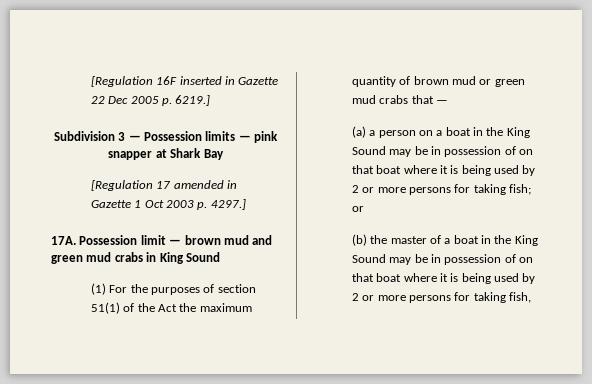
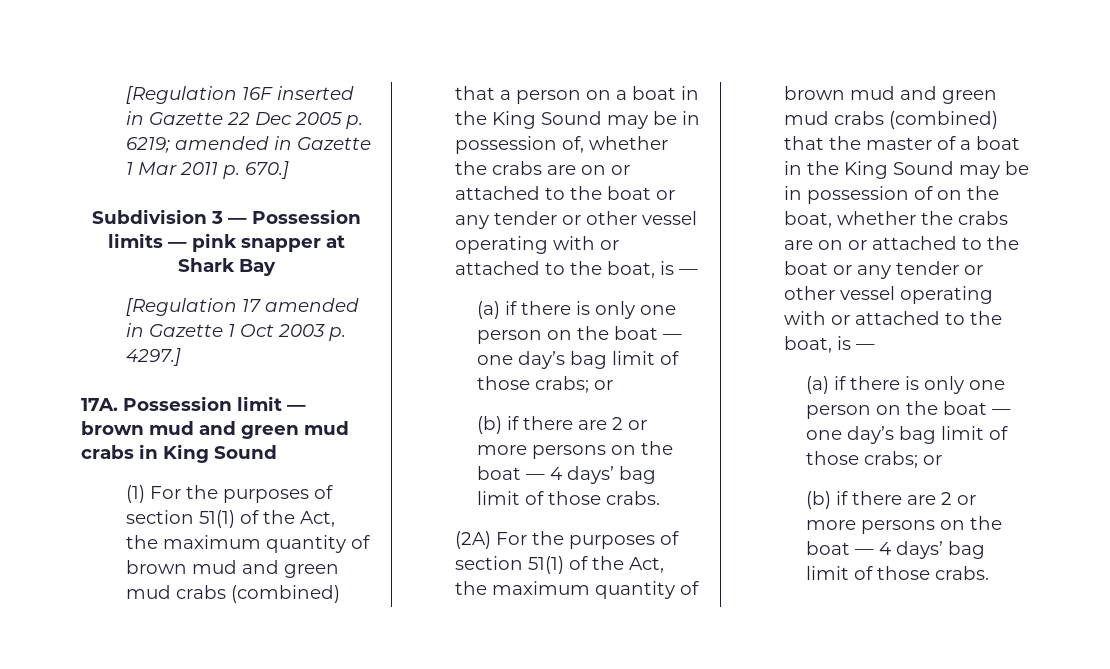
[175,95,211,106] 6219.] -> [125,136,371,153] [125,161,289,179] 6219; amended in Gazette 1 Mar 2011 p. 670.]
[157,303,252,312] [351,76,525,87] [351,95,448,104] [351,126,366,138] Act the maximum quantity of brown mud or green mud crabs that — // (a) -> [299,511,335,527] [125,535,370,553] [125,560,339,578] [125,585,340,603] [454,86,495,100] Act, the maximum quantity of brown mud and green mud crabs (combined) that
[504,146,534,155] [351,165,536,176] [351,184,532,195] [351,206,364,212] [351,234,367,246] of on that boat where it is being used by 2 or more persons for taking fish; or // (b) -> [561,136,668,153] [454,161,630,175] [454,186,675,200] [454,211,697,229] [454,236,619,254] [454,261,698,278] [477,301,677,319] [477,326,683,344] [477,351,680,369] [477,376,614,393] [477,416,648,434] [477,441,674,459] [477,466,657,484] [477,491,661,505] [454,531,679,549] [454,556,664,574] [454,581,699,599] [783,86,997,104] [783,111,998,129] [783,136,824,150] of, whether the crabs are on or attached to the boat or any tender or other vessel operating with or attached to the boat, is — // (a) if there is only one person on the boat — one day’s bag limit of those crabs; or // (b) if there are 2 or more persons on the boat — 4 days’ bag limit of those crabs. // (2A) For the purposes of section 51(1) of the Act, the maximum quantity of brown mud and green mud crabs (combined) that
[351,273,536,284] [351,292,532,303] that boat where it is being used by 2 or more persons for taking fish, -> [966,186,999,200] [783,211,1008,228] [783,236,1019,250] [783,261,983,279] [783,286,993,304] [783,311,1002,325] [783,336,875,353] [806,376,1006,394] [806,401,1012,419] [806,426,1009,444] [806,451,943,468] [806,491,977,509] [806,516,1003,534] [806,541,986,559] [806,566,990,580] the boat, whether the crabs are on or attached to the boat or any tender or other vessel operating with or attached to the boat, is — // (a) if there is only one person on the boat — one day’s bag limit of those crabs; or // (b) if there are 2 or more persons on the boat — 4 days’ bag limit of those crabs.

